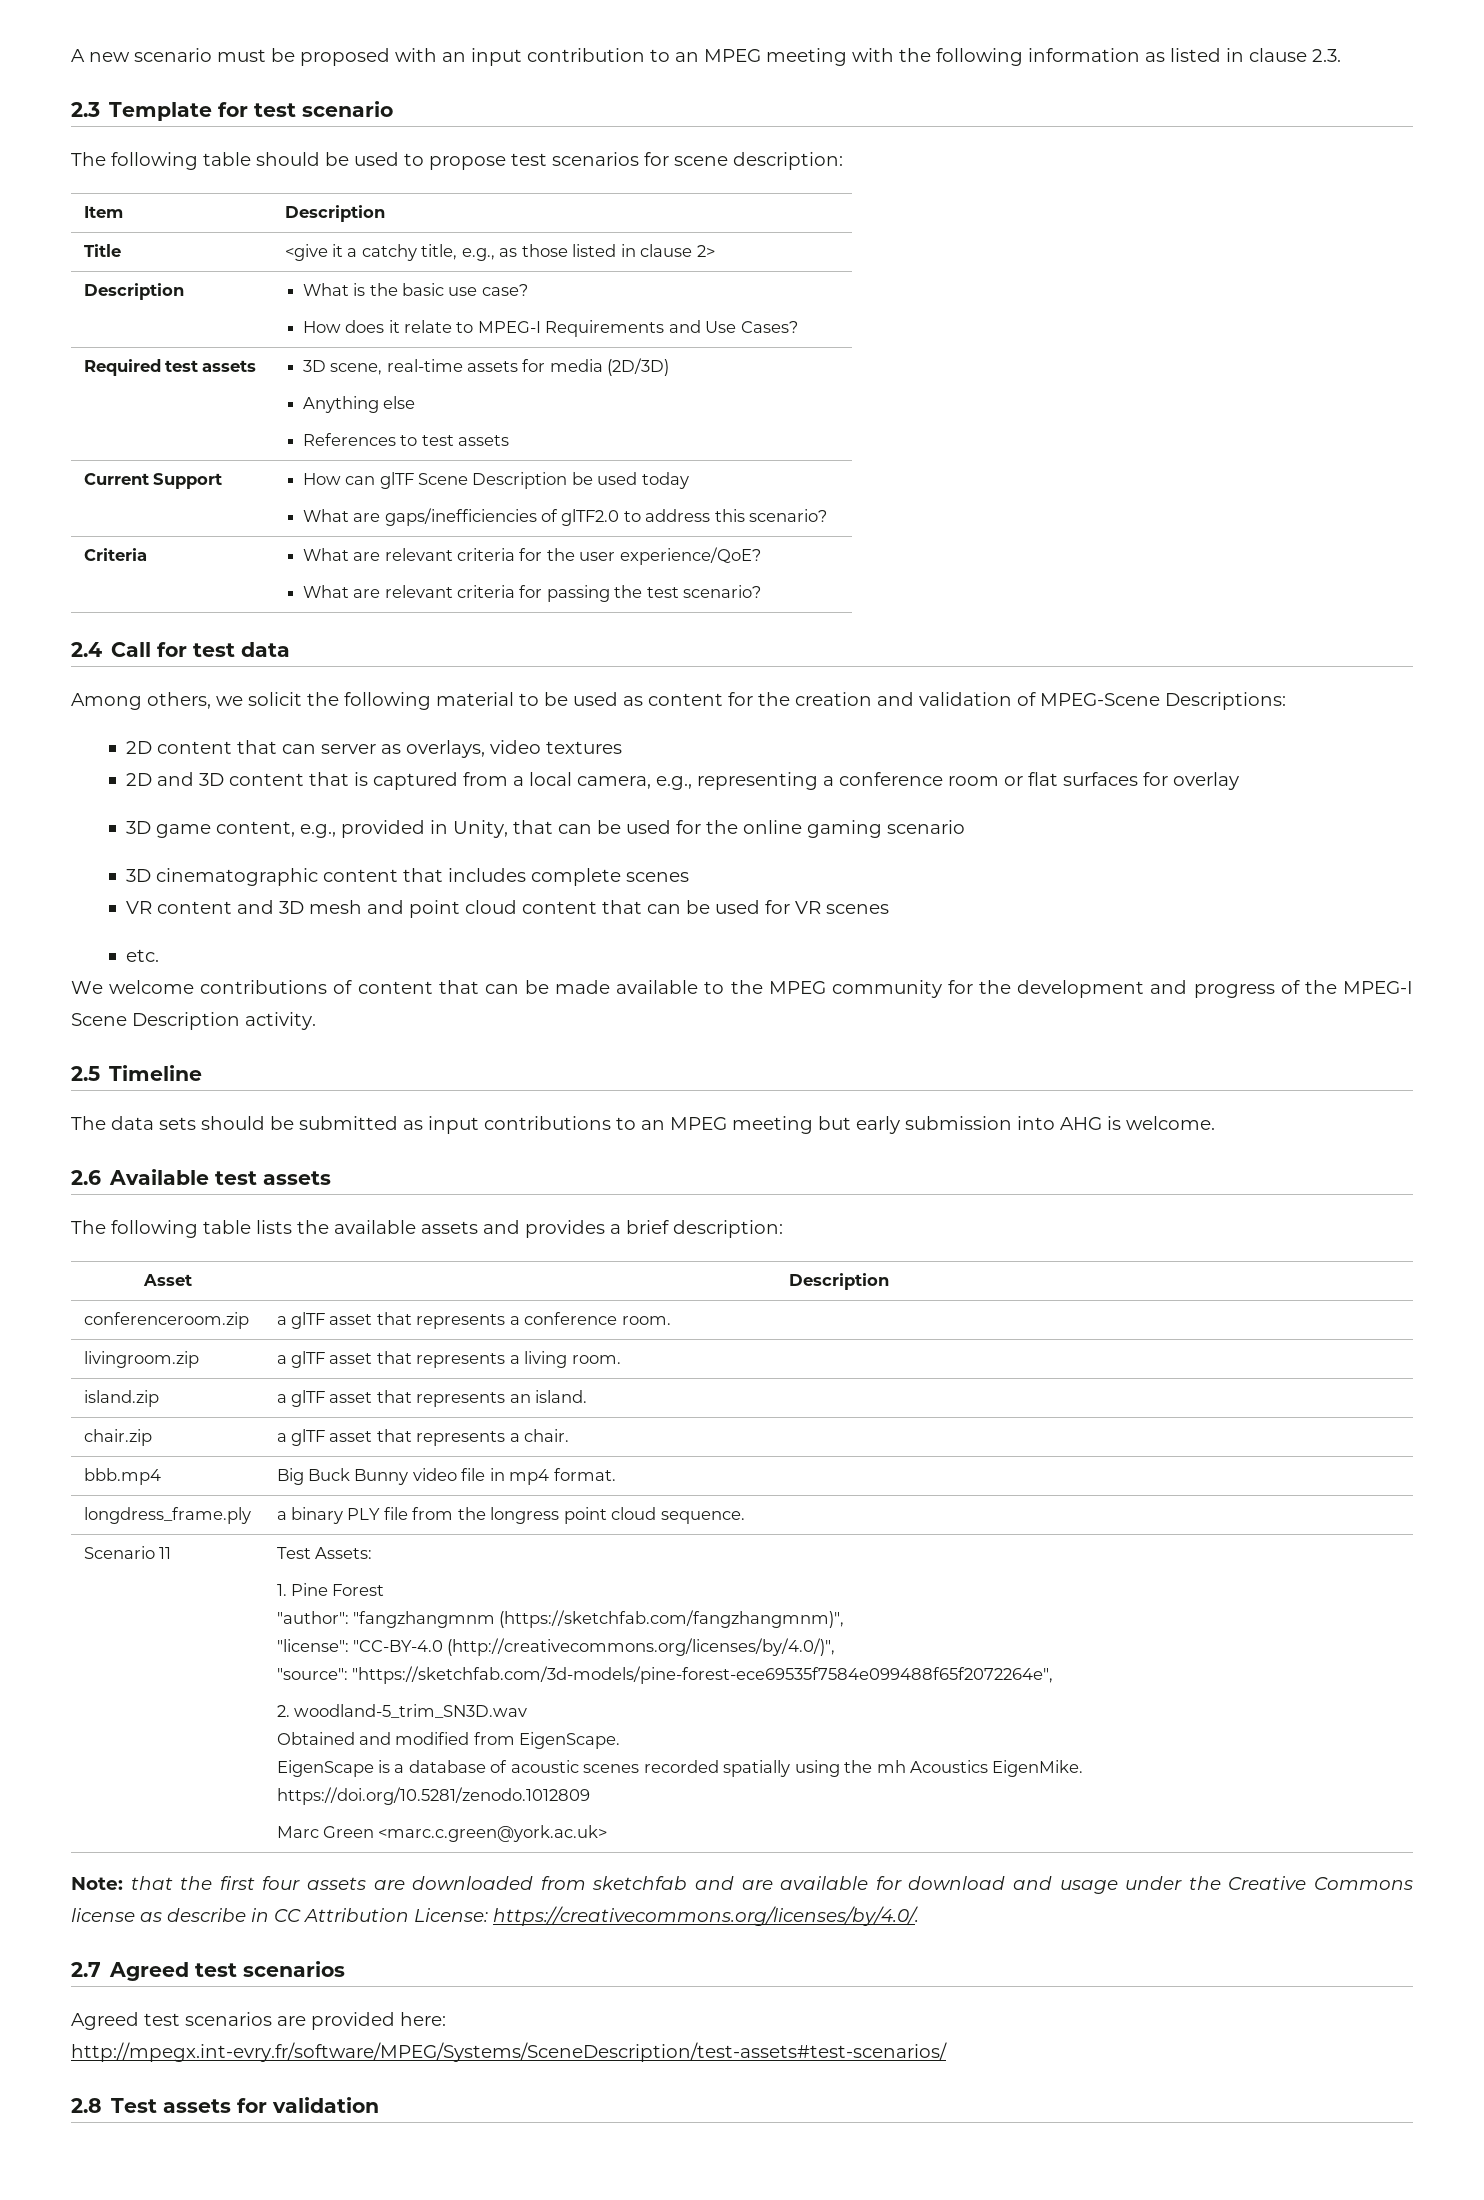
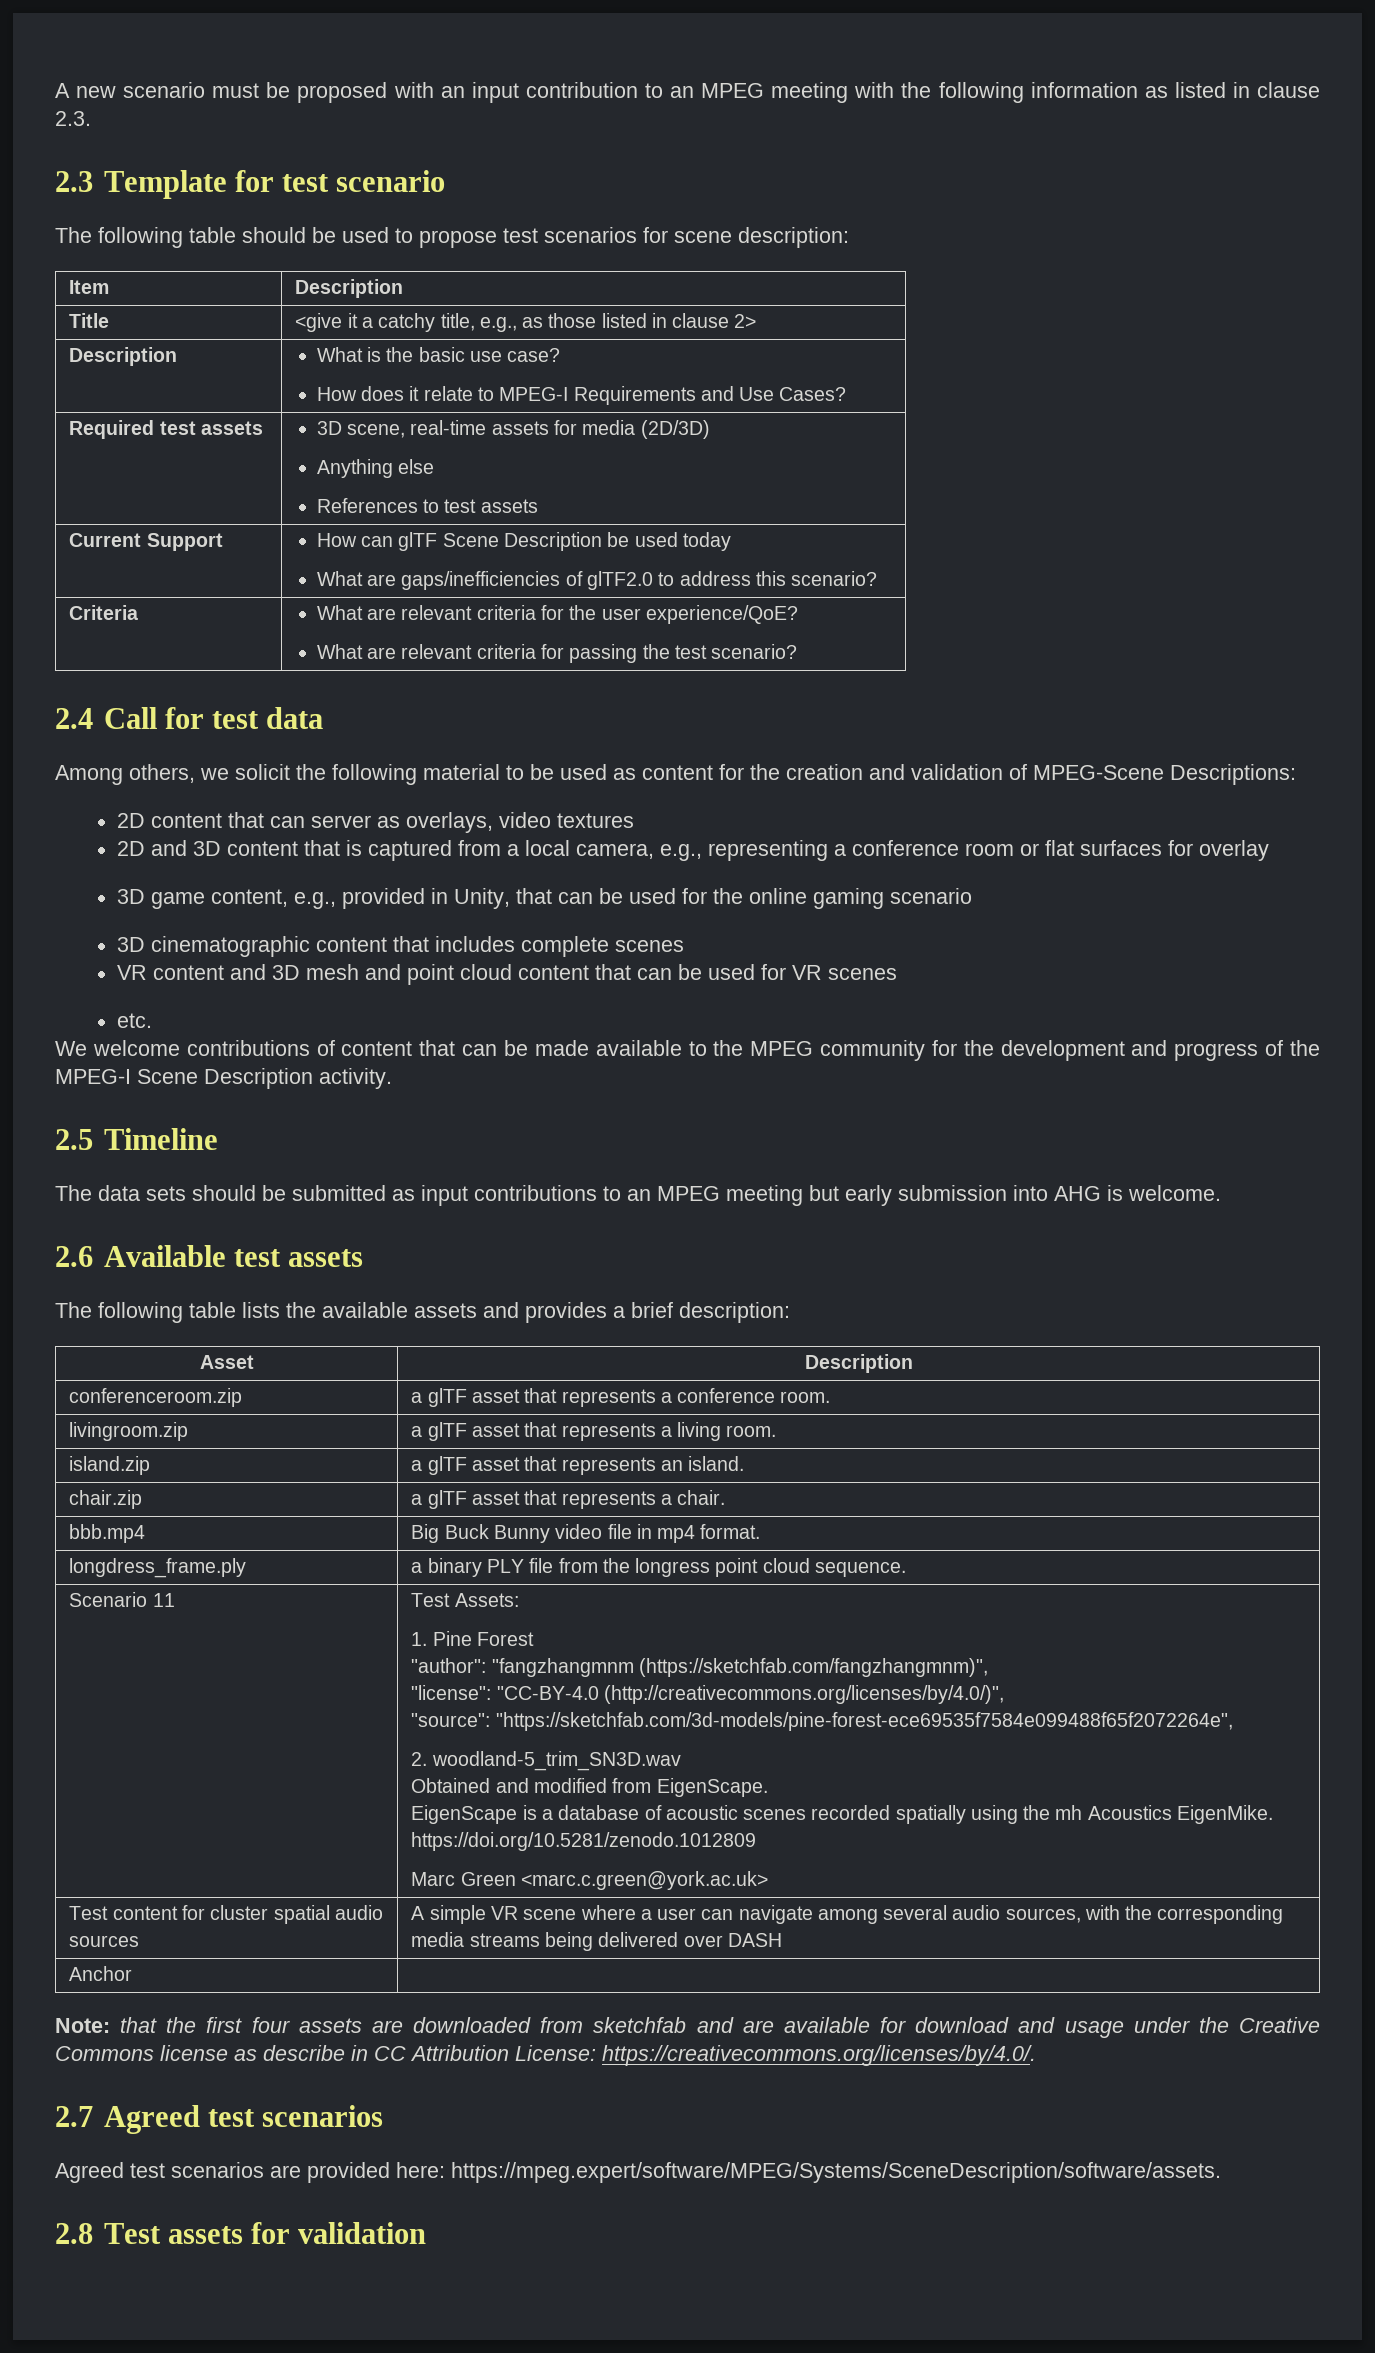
(608, 1833) none -> [69,1905,383,1924] [69,1935,140,1947] [411,1905,1284,1924] [411,1932,782,1951] [69,1966,133,1981] // Test content for cluster spatial audio sources | A simple VR scene where a user can navigate among several audio sources, with the corresponding media streams being delivered over DASH // Anchor |
[71,2042,947,2062] // http://mpegx.int-evry.fr/software/MPEG/Systems/SceneDescription/test-assets#test-scenarios/ -> [451,2162,1221,2183] https://mpeg.expert/software/MPEG/Systems/SceneDescription/software/assets.

